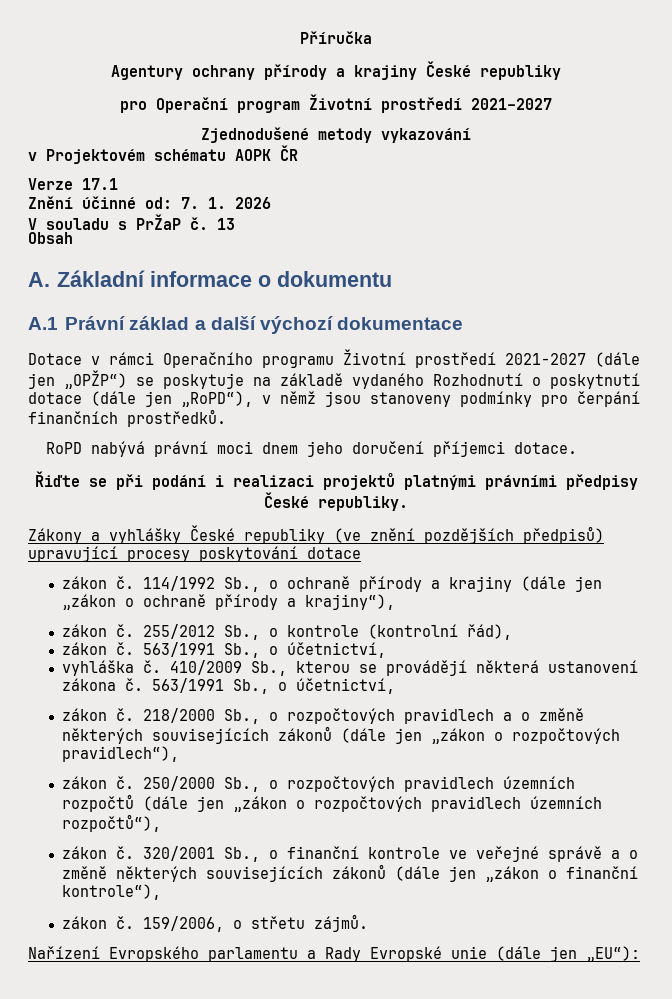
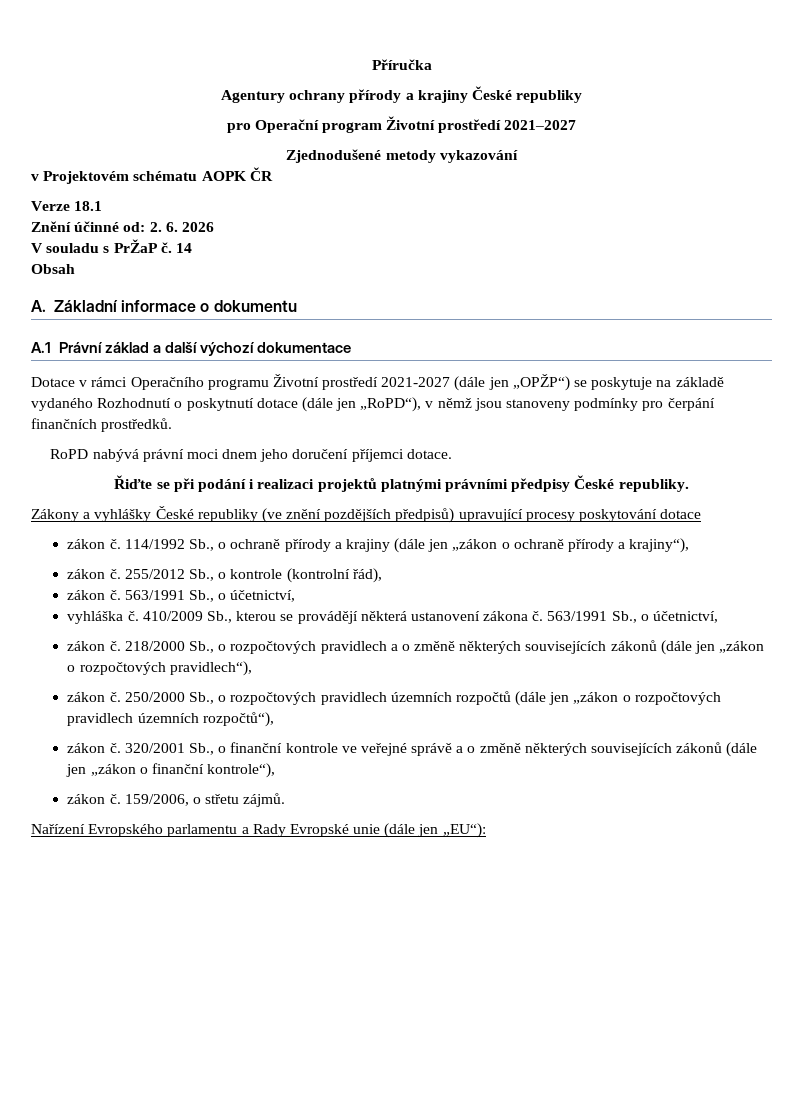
[82,178,118,190] 17.1 -> [74,201,103,211] 18.1
[181,197,226,209] 7. 1. -> [149,222,178,232] 2. 6.
[217,218,235,230] 13 -> [175,243,192,253] 14

